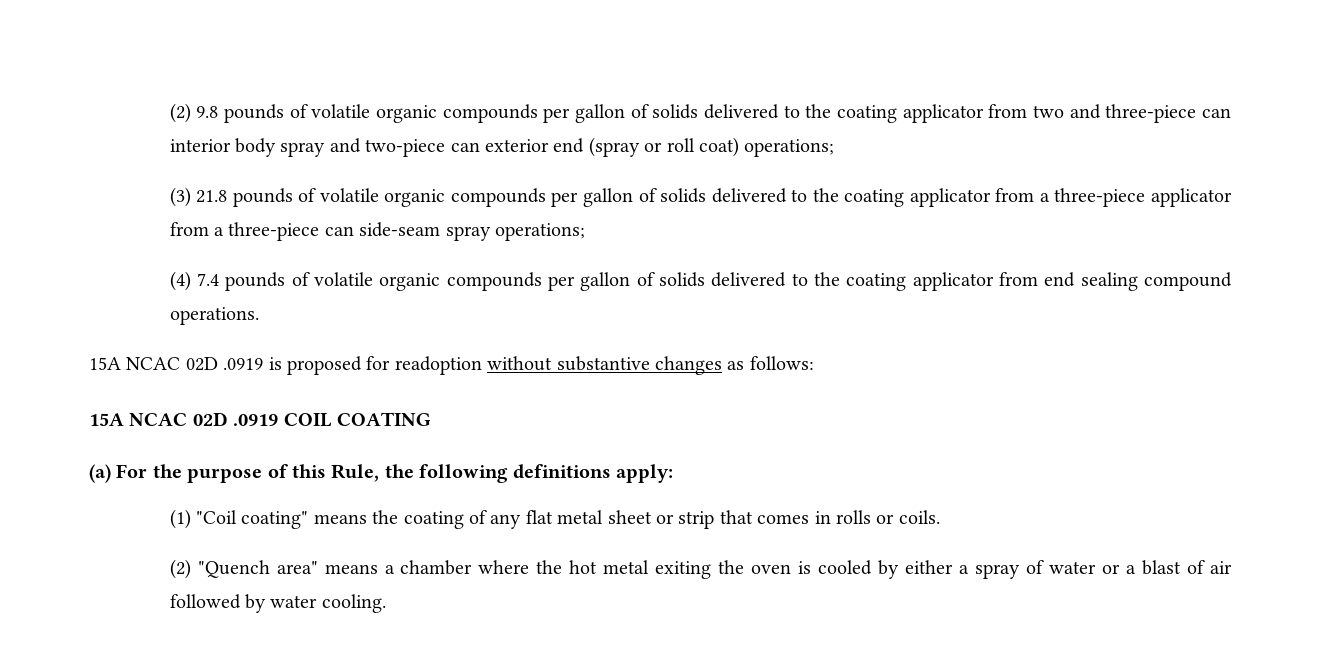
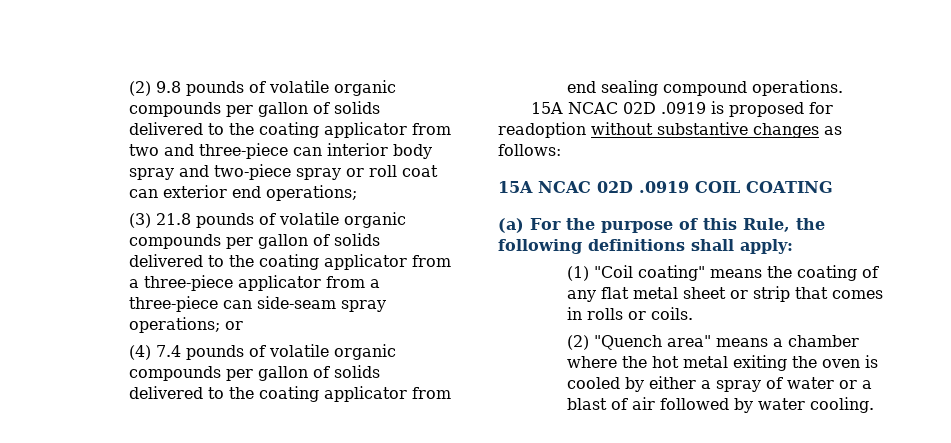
[450,137,740,157] can exterior end (spray or roll coat) -> [295,165,438,180] [128,185,261,198] spray or roll coat can exterior end
(586, 232) none -> [224,321,243,330] or
(611, 471) none -> [691,239,734,251] shall

